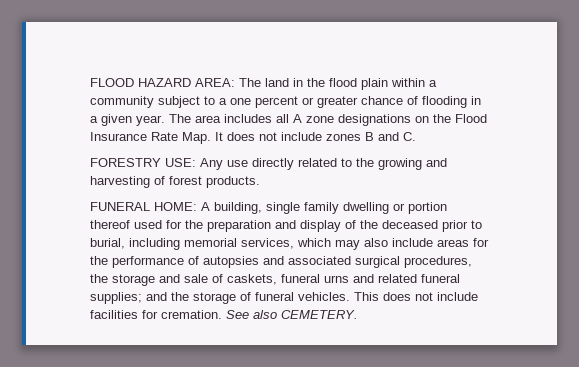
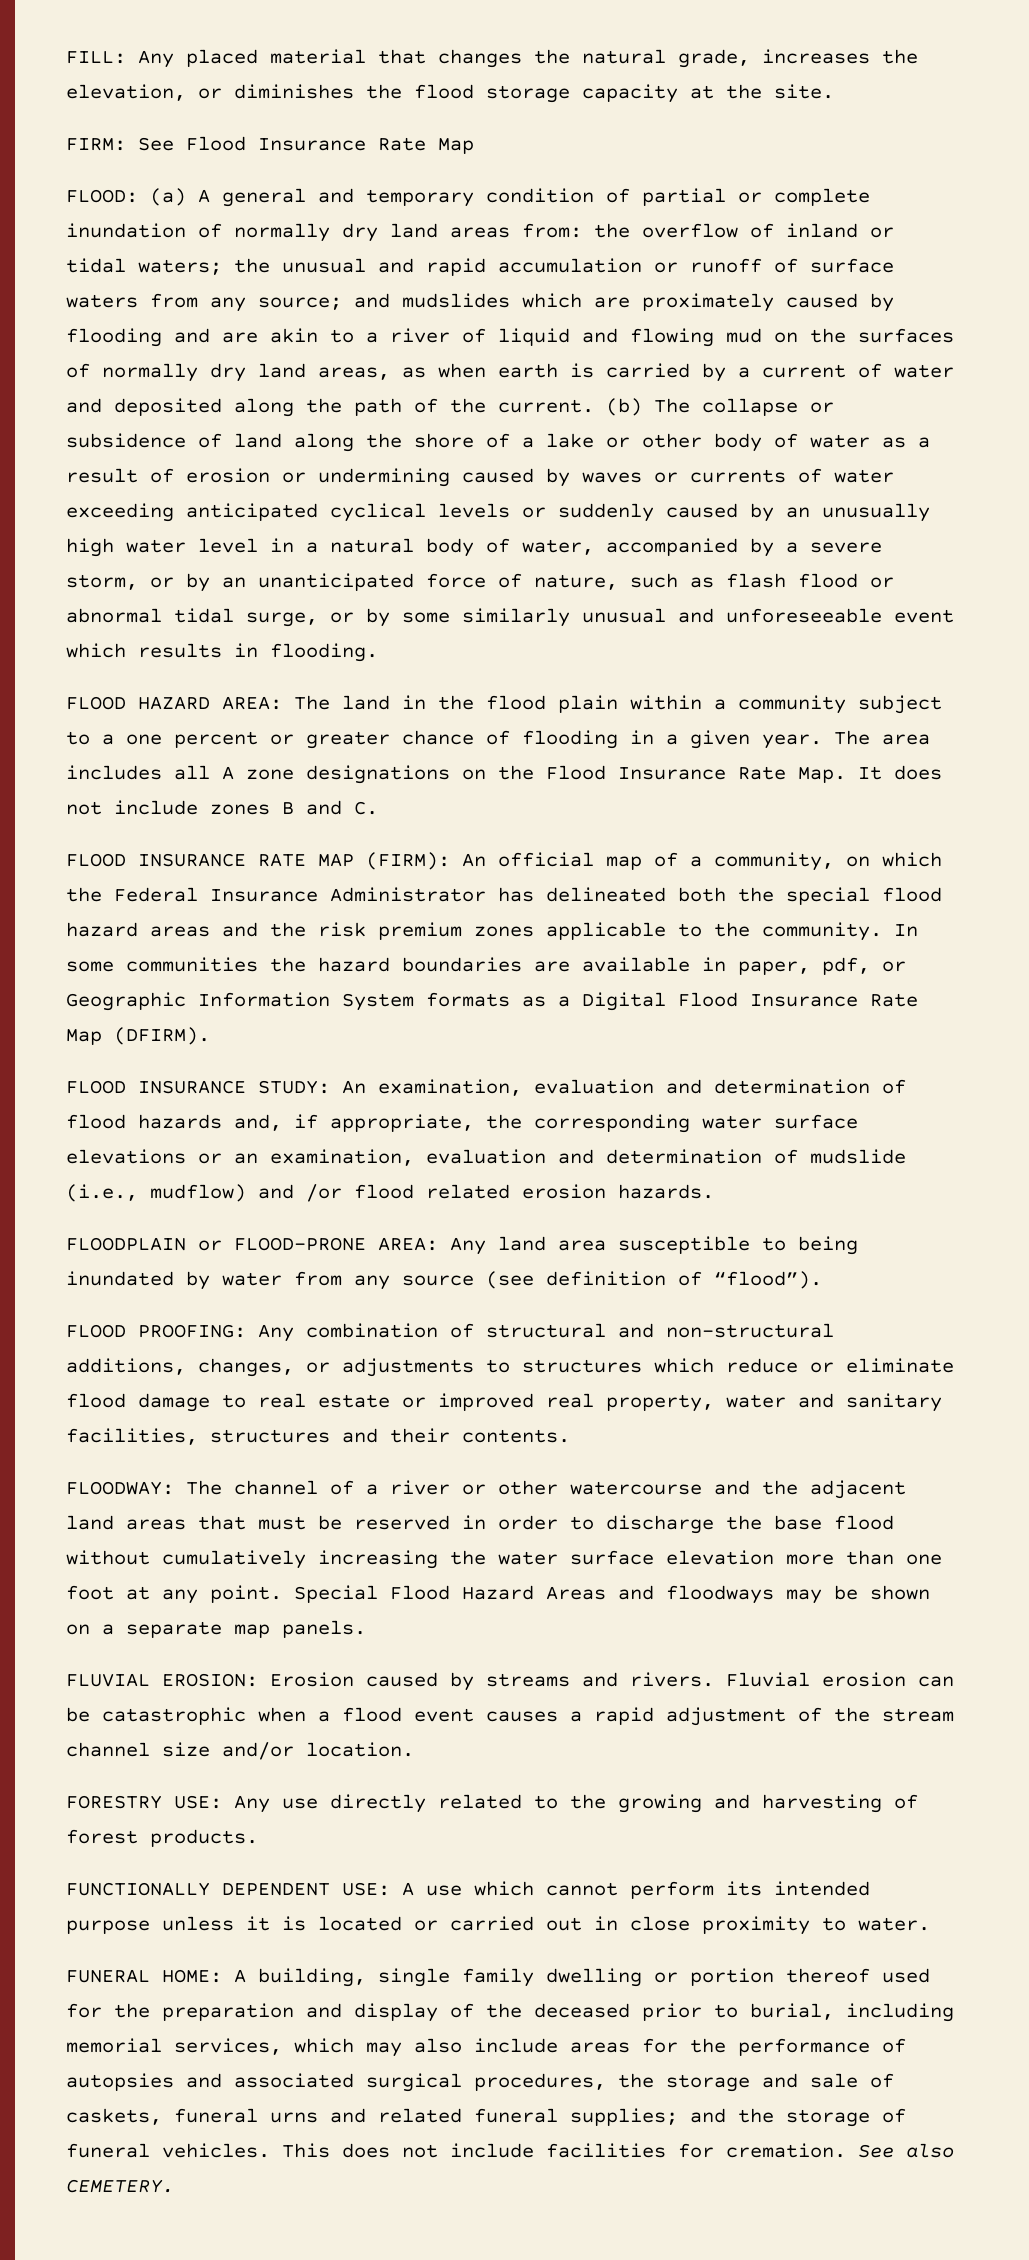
(90, 82) none -> [66,49,918,68] [66,84,834,103] [66,136,474,154] [66,188,870,207] [66,223,894,242] [66,258,894,276] [66,293,894,312] [66,328,954,347] [66,363,954,382] [66,398,834,417] [66,433,930,452] [66,468,894,487] [66,503,930,522] [66,538,882,557] [66,573,894,592] [66,608,954,627] [66,643,378,662] FILL: Any placed material that changes the natural grade, increases the elevation, or diminishes the flood storage capacity at the site. // FIRM: See Flood Insurance Rate Map // FLOOD: (a) A general and temporary condition of partial or complete inundation of normally dry land areas from: the overflow of inland or tidal waters; the unusual and rapid accumulation or runoff of surface waters from any source; and mudslides which are proximately caused by flooding and are akin to a river of liquid and flowing mud on the surfaces of normally dry land areas, as when earth is carried by a current of water and deposited along the path of the current. (b) The collapse or subsidence of land along the shore of a lake or other body of water as a result of erosion or undermining caused by waves or currents of water exceeding anticipated cyclical levels or suddenly caused by an unusually high water level in a natural body of water, accompanied by a severe storm, or by an unanticipated force of nature, such as flash flood or abnormal tidal surge, or by some similarly unusual and unforeseeable event which results in flooding. //
(416, 136) none -> [66,852,942,871] [66,887,942,905] [66,922,918,941] [66,957,906,975] [66,992,918,1011] [66,1027,210,1045] [66,1079,906,1096] [66,1114,858,1133] [66,1149,906,1166] [66,1184,714,1202] [66,1236,858,1255] [66,1271,822,1290] [66,1323,834,1342] [66,1358,954,1377] [66,1393,942,1412] [66,1428,570,1445] [66,1480,906,1499] [66,1515,894,1534] [66,1550,942,1569] [66,1585,930,1604] [66,1620,366,1638] [66,1672,954,1691] [66,1707,954,1726] [66,1742,414,1760] // FLOOD INSURANCE RATE MAP (FIRM): An official map of a community, on which the Federal Insurance Administrator has delineated both the special flood hazard areas and the risk premium zones applicable to the community. In some communities the hazard boundaries are available in paper, pdf, or Geographic Information System formats as a Digital Flood Insurance Rate Map (DFIRM). // FLOOD INSURANCE STUDY: An examination, evaluation and determination of flood hazards and, if appropriate, the corresponding water surface elevations or an examination, evaluation and determination of mudslide (i.e., mudflow) and /or flood related erosion hazards. // FLOODPLAIN or FLOOD-PRONE AREA: Any land area susceptible to being inundated by water from any source (see definition of “flood”). // FLOOD PROOFING: Any combination of structural and non-structural additions, changes, or adjustments to structures which reduce or eliminate flood damage to real estate or improved real property, water and sanitary facilities, structures and their contents. // FLOODWAY: The channel of a river or other watercourse and the adjacent land areas that must be reserved in order to discharge the base flood without cumulatively increasing the water surface elevation more than one foot at any point. Special Flood Hazard Areas and floodways may be shown on a separate map panels. // FLUVIAL EROSION: Erosion caused by streams and rivers. Fluvial erosion can be catastrophic when a flood event causes a rapid adjustment of the stream channel size and/or location.
(260, 182) none -> [66,1881,870,1899] [66,1916,930,1935] // FUNCTIONALLY DEPENDENT USE: A use which cannot perform its intended purpose unless it is located or carried out in close proximity to water.

